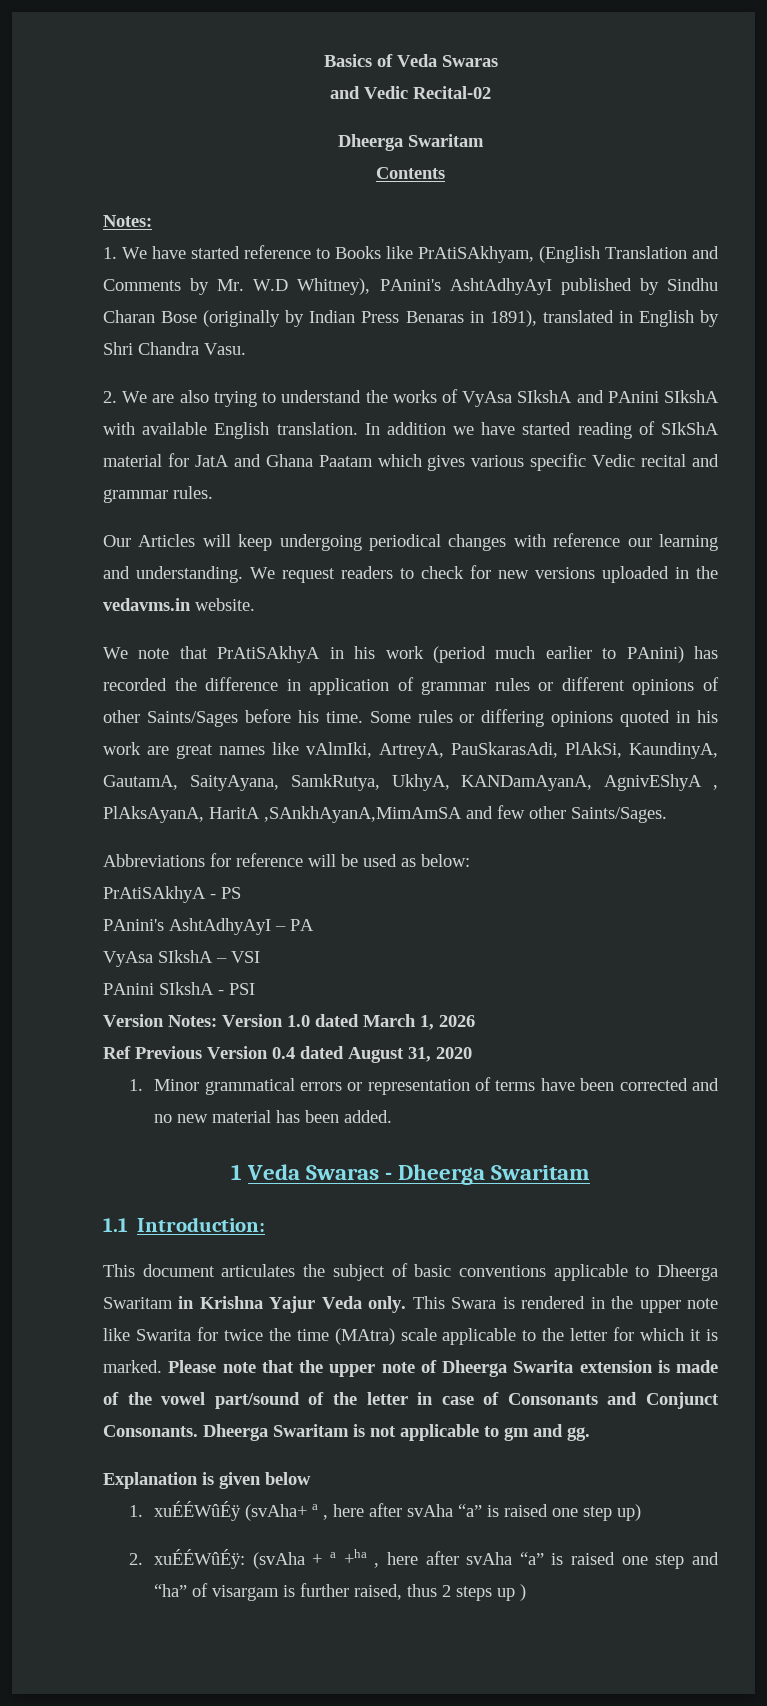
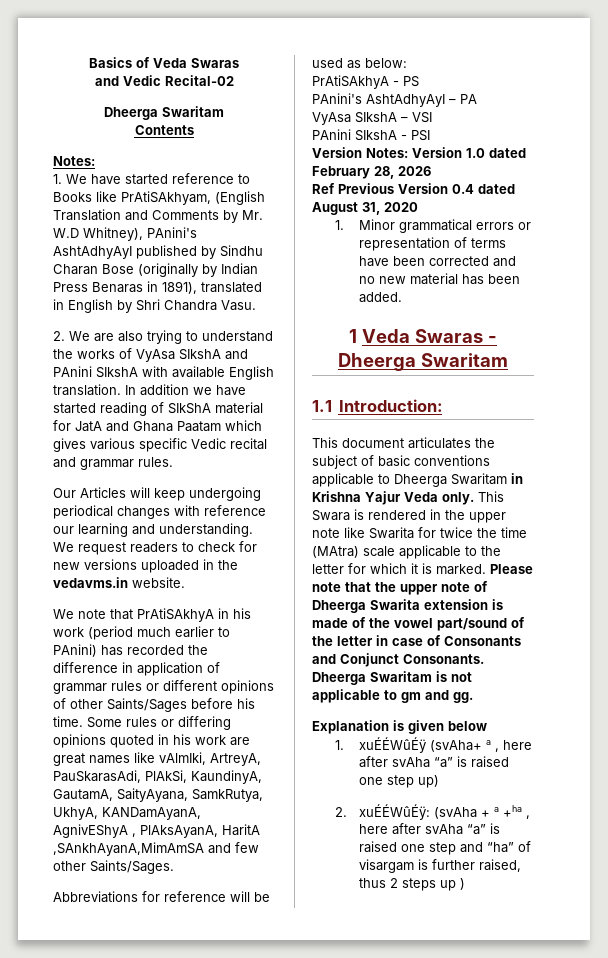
[363,1014,434,1030] March 1, -> [312,166,394,179] February 28,

